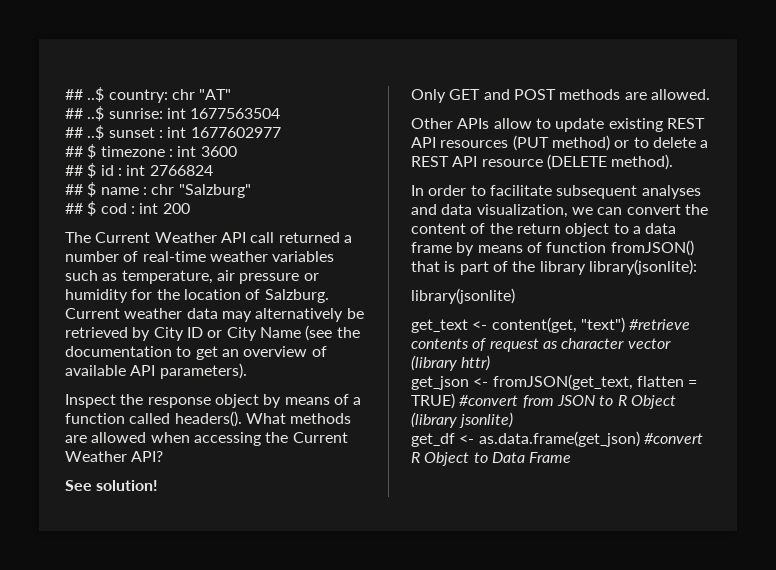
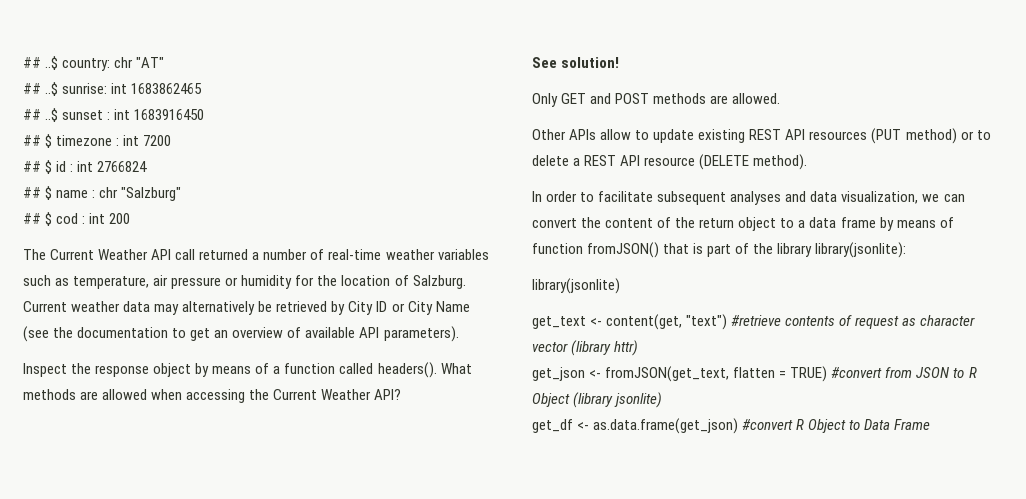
[190,108,281,119] 1677563504 -> [131,83,203,94] 1683862465
[190,127,281,138] 1677602977 -> [134,109,205,120] 1683916450
[200,146,237,157] 3600 -> [143,135,172,146] 7200

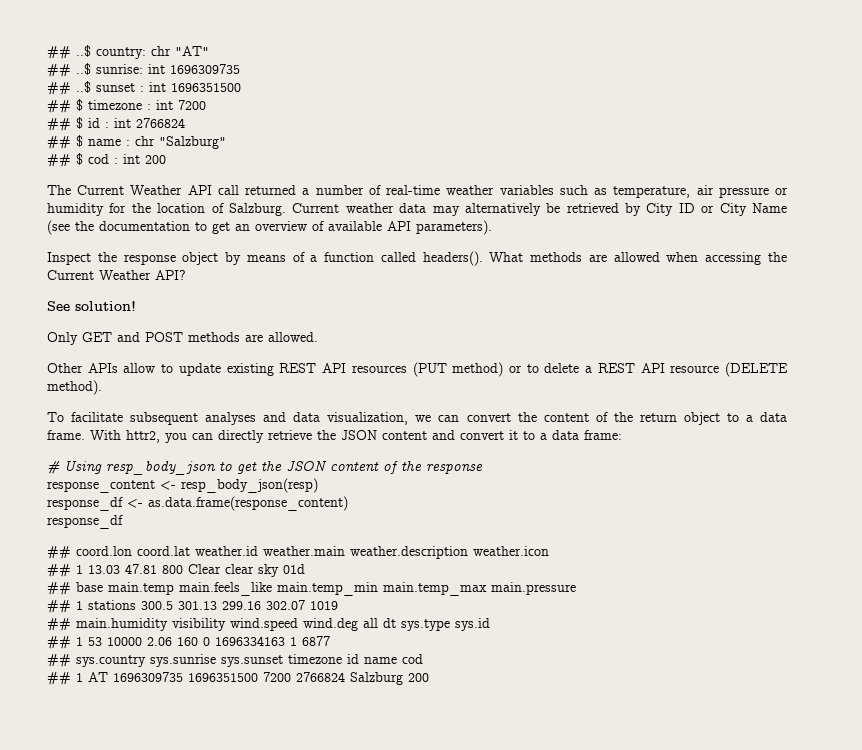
[131,83,203,94] 1683862465 -> [170,64,240,74] 1696309735
[134,109,205,120] 1683916450 -> [171,83,241,92] 1696351500
[532,191,595,202] In order to -> [47,412,64,422] To
[840,217,954,231] [532,242,907,258] [532,278,620,294] [532,314,976,330] [532,340,639,356] [532,366,977,382] [532,392,663,408] [532,418,931,434] frame by means of function fromJSON() that is part of the library library(jsonlite): // library(jsonlite) // get_text <- content(get, "text") #retrieve contents of request as character vector (library httr) // get_json <- fromJSON(get_text, flatten = TRUE) #convert from JSON to R Object (library jsonlite) // get_df <- as.data.frame(get_json) #convert R Object to Data Frame -> [47,430,622,443] [47,460,483,475] [47,478,318,493] [47,496,348,511] [47,515,123,529] [47,546,549,559] [47,564,305,577] [47,582,576,596] [47,600,338,613] [47,618,490,631] [47,636,330,649] [47,654,423,667] [47,672,429,685] frame. With httr2, you can directly retrieve the JSON content and convert it to a data frame: // # Using resp_body_json to get the JSON content of the response // response_content <- resp_body_json(resp) // response_df <- as.data.frame(response_content) // response_df // ## coord.lon coord.lat weather.id weather.main weather.description weather.icon // ## 1 13.03 47.81 800 Clear clear sky 01d // ## base main.temp main.feels_like main.temp_min main.temp_max main.pressure // ## 1 stations 300.5 301.13 299.16 302.07 1019 // ## main.humidity visibility wind.speed wind.deg all dt sys.type sys.id // ## 1 53 10000 2.06 160 0 1696334163 1 6877 // ## sys.country sys.sunrise sys.sunset timezone id name cod // ## 1 AT 1696309735 1696351500 7200 2766824 Salzburg 200

